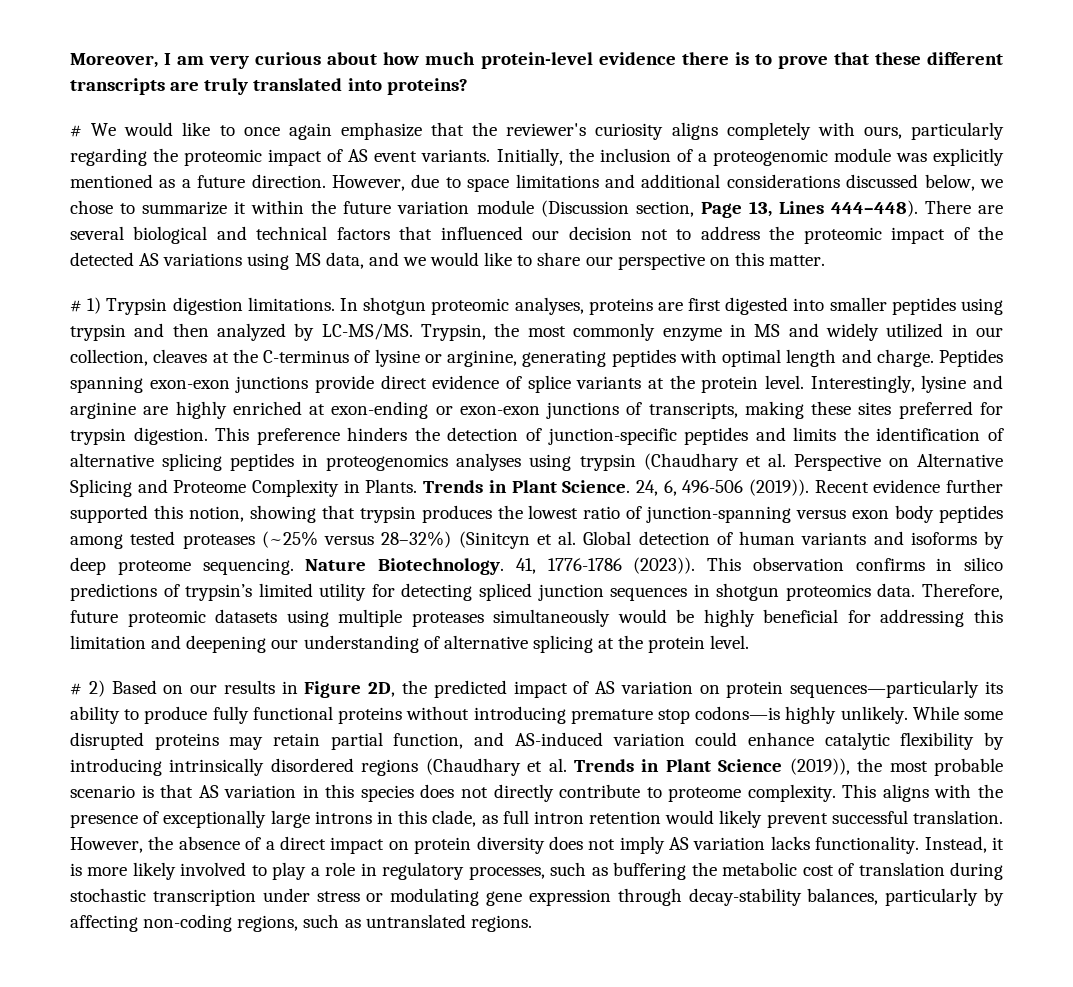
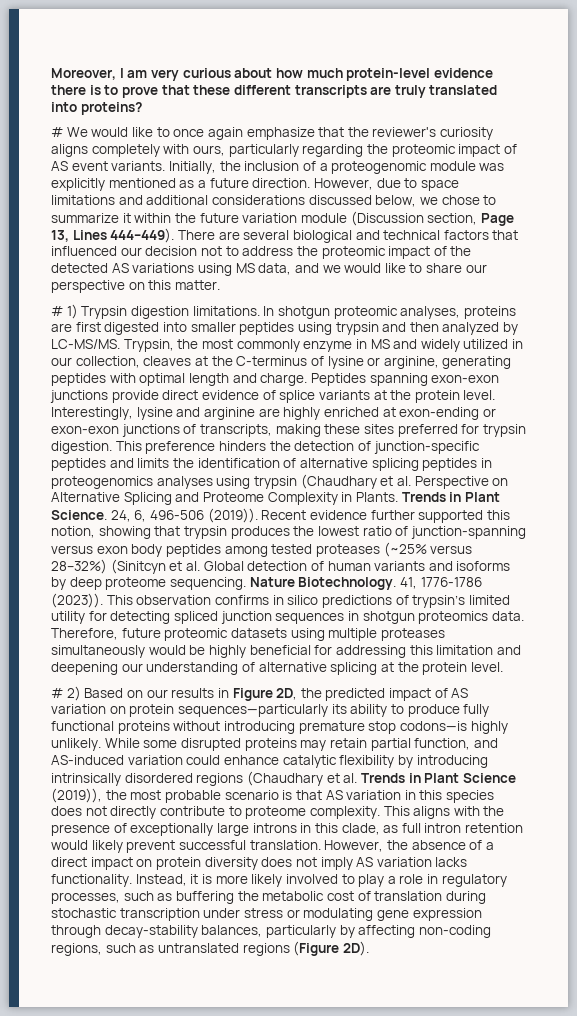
[830,200,918,217] 444–448). -> [110,228,175,243] 444–449).
[470,915,532,932] regions. -> [242,941,369,956] regions (Figure 2D).

